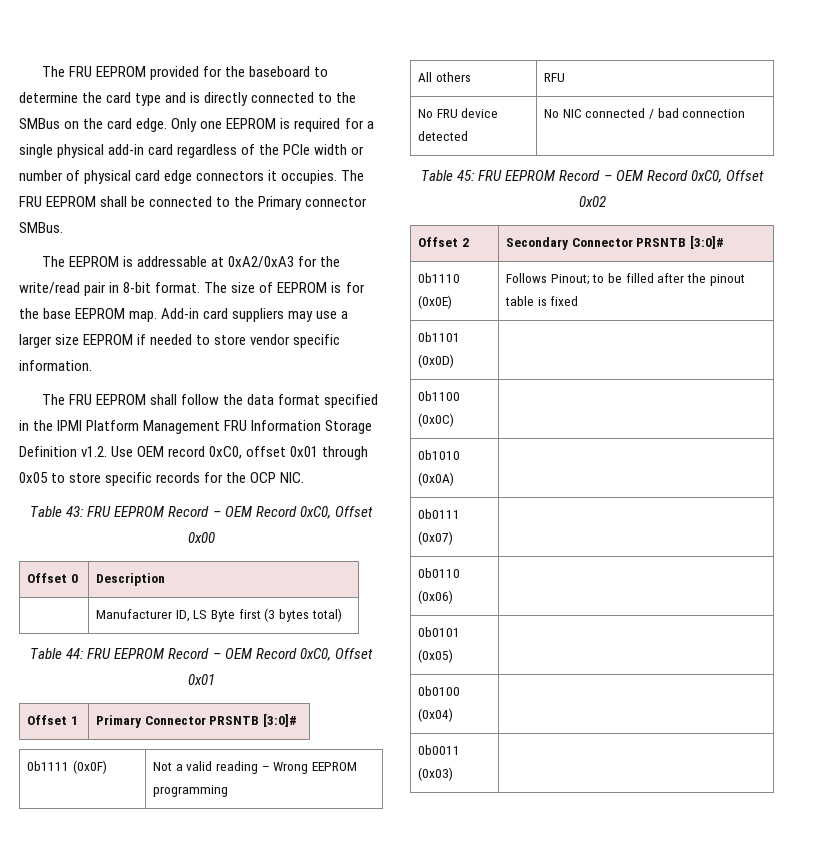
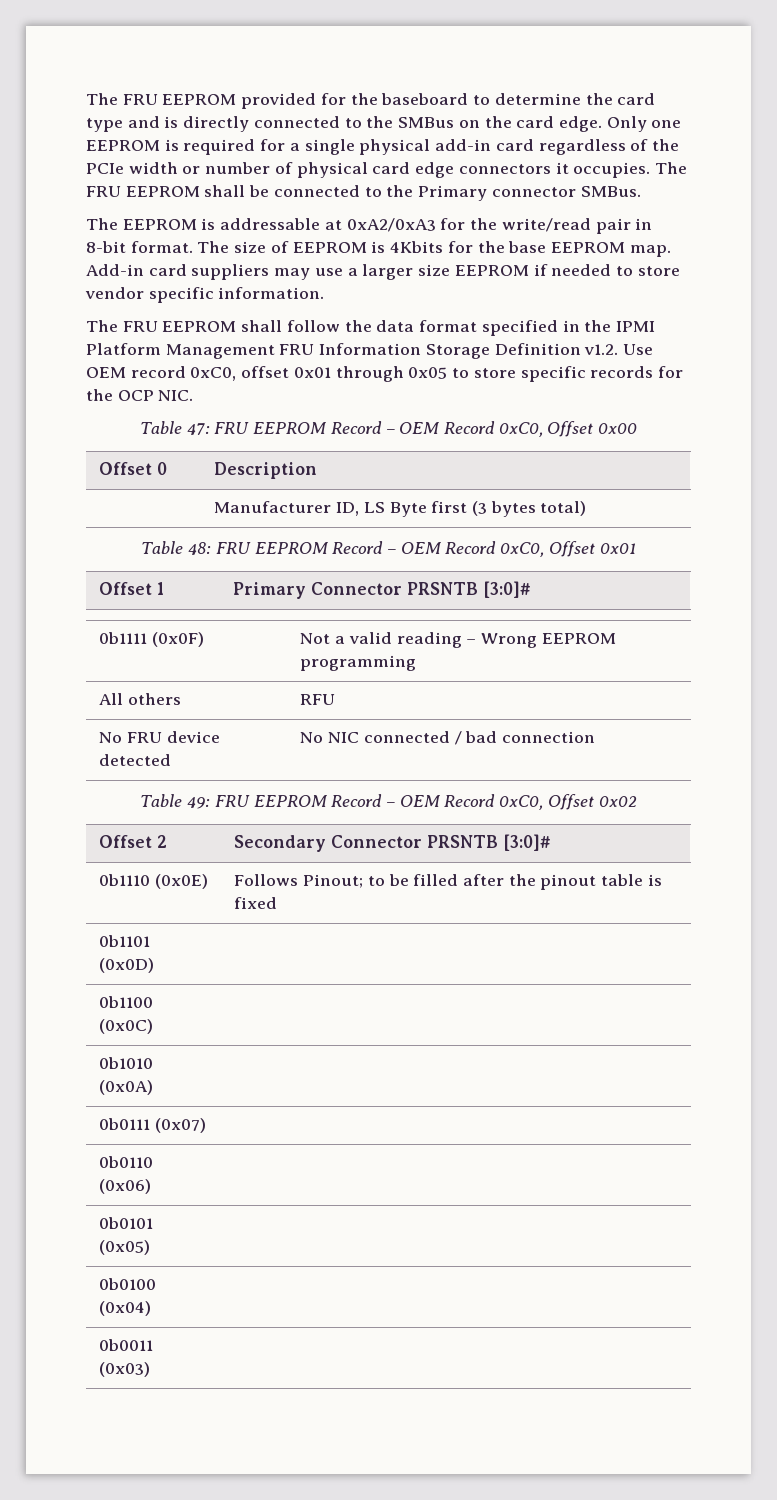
(342, 287) none -> [390,241,444,253] 4Kbits
[66,506,85,517] 43: -> [186,423,210,435] 47:
[66,648,85,659] 44: -> [188,542,212,555] 48:
[457,170,476,181] 45: -> [187,796,211,809] 49:

